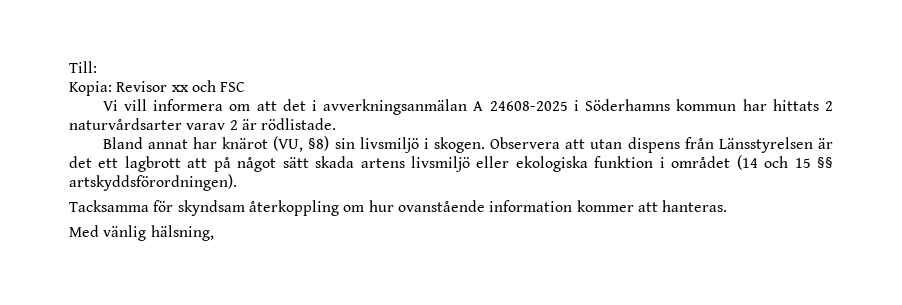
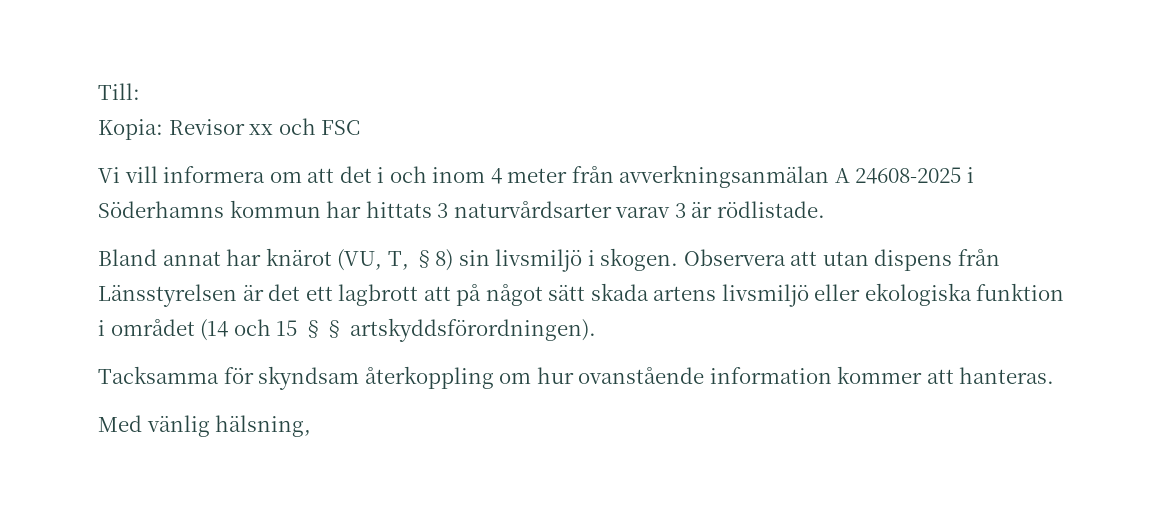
(318, 105) none -> [389,166,614,184] och inom 4 meter från
[825,101,834,111] 2 -> [437,203,449,218] 3
[229,120,238,130] 2 -> [674,203,686,218] 3
(304, 144) none -> [387,251,409,270] T,

